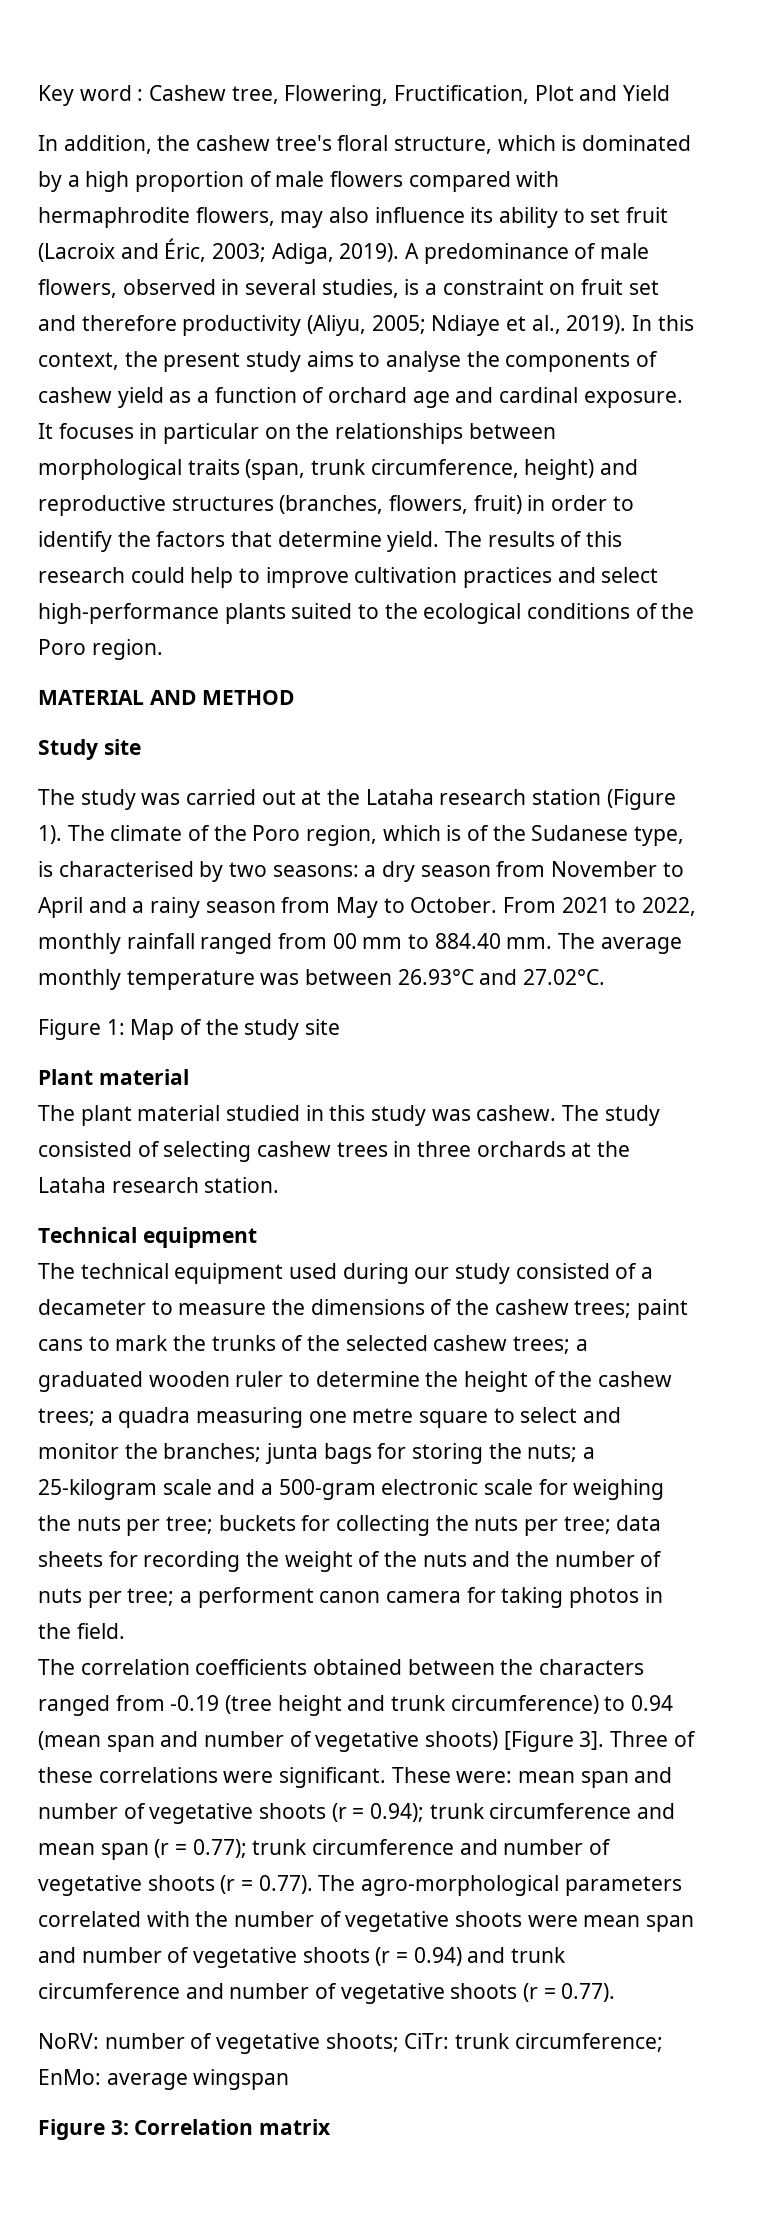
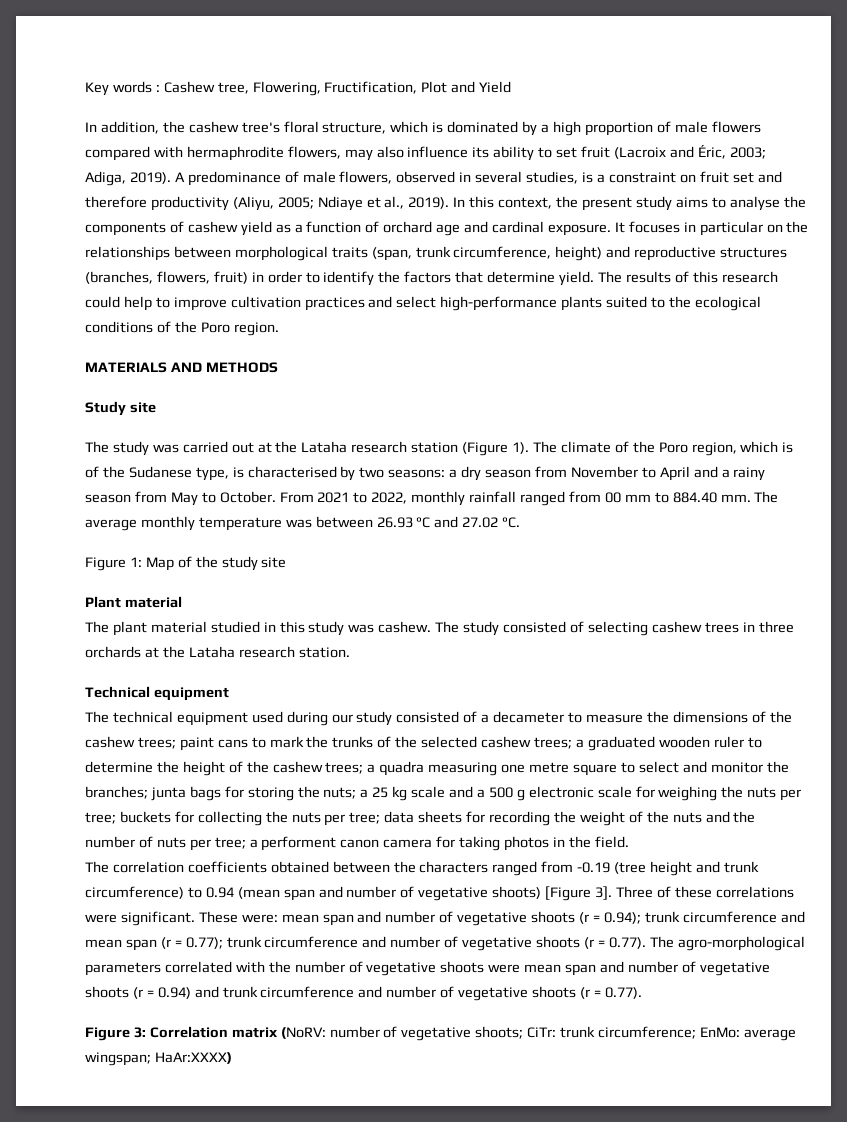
[79,85,132,101] word -> [112,81,152,93] words
[38,690,296,705] MATERIAL AND METHOD -> [85,362,278,373] MATERIALS AND METHODS
[397,969,606,985] 26.93°C and 27.02°C. -> [376,516,521,528] 26.93 °C and 27.02 °C.
[38,1479,157,1500] 25-kilogram -> [372,786,408,801] 25 kg
[278,1479,376,1500] 500-gram -> [488,787,525,801] 500 g
[38,2033,99,2049] NoRV: -> [85,1026,326,1041] Figure 3: Correlation matrix (NoRV:
[193,2069,290,2090] [38,2119,332,2140] wingspan // Figure 3: Correlation matrix -> [85,1052,232,1066] wingspan; HaAr:XXXX)

